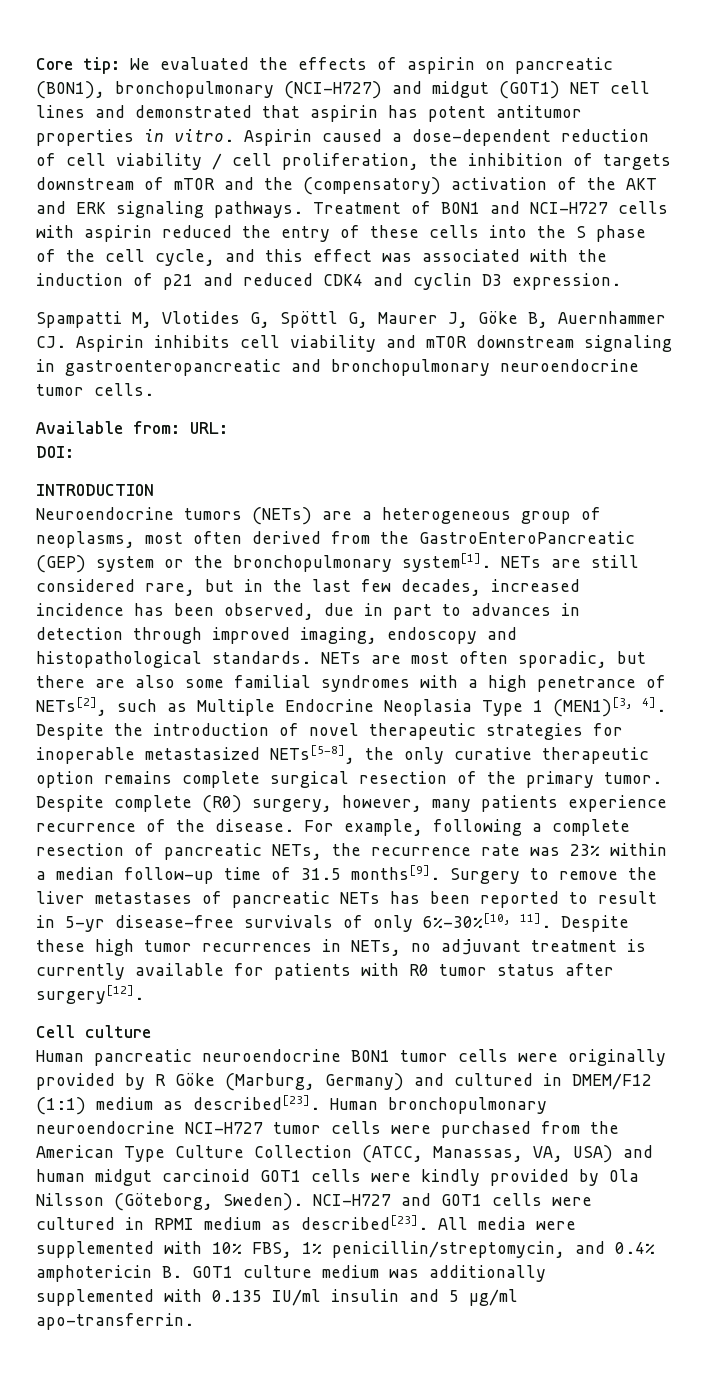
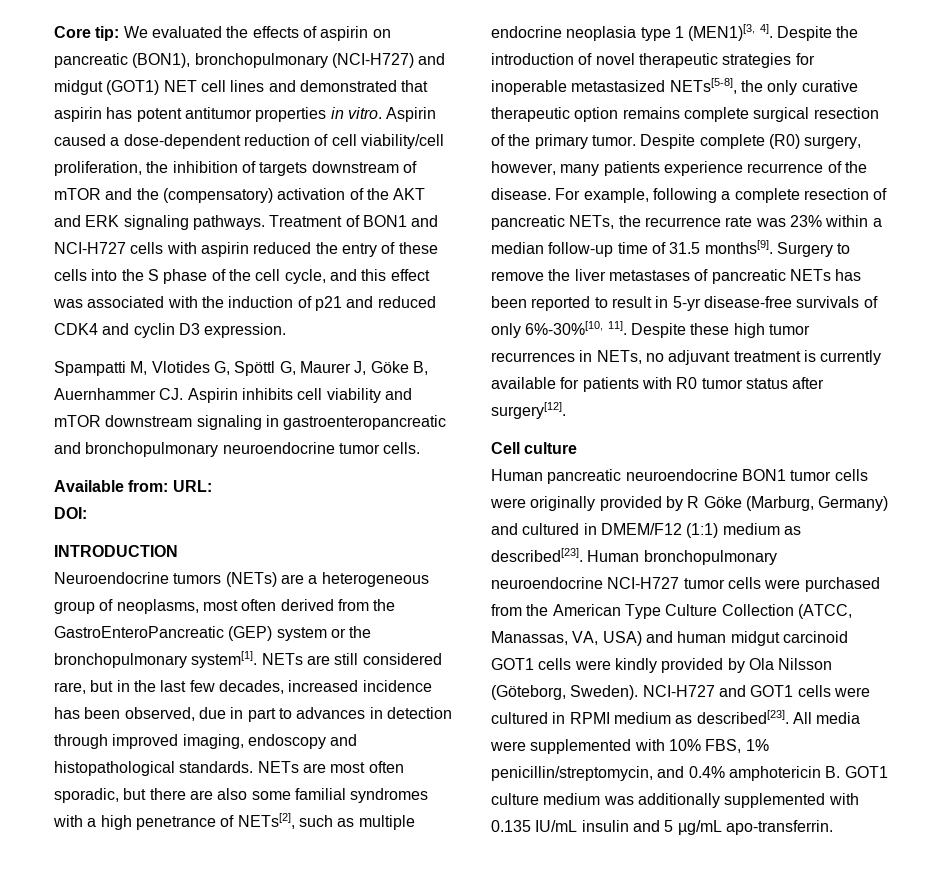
[116,153,272,170] viability / cell -> [360,134,444,149] viability/cell
[197,699,523,716] Multiple Endocrine Neoplasia Type -> [358,815,415,830] [491,26,671,41] multiple endocrine neoplasia type
[272,1289,321,1306] IU/ml -> [535,820,578,832] IU/mL
[469,1289,518,1306] µg/ml -> [677,820,722,835] µg/mL

